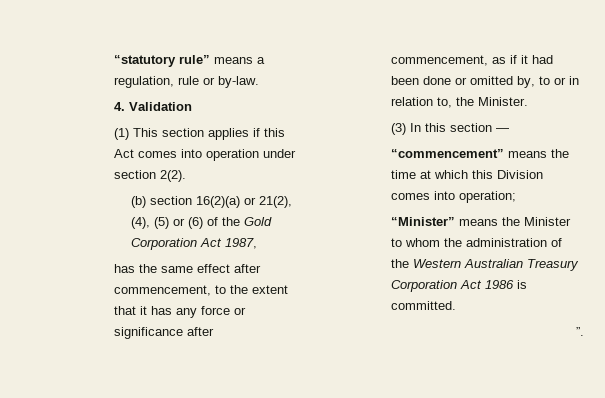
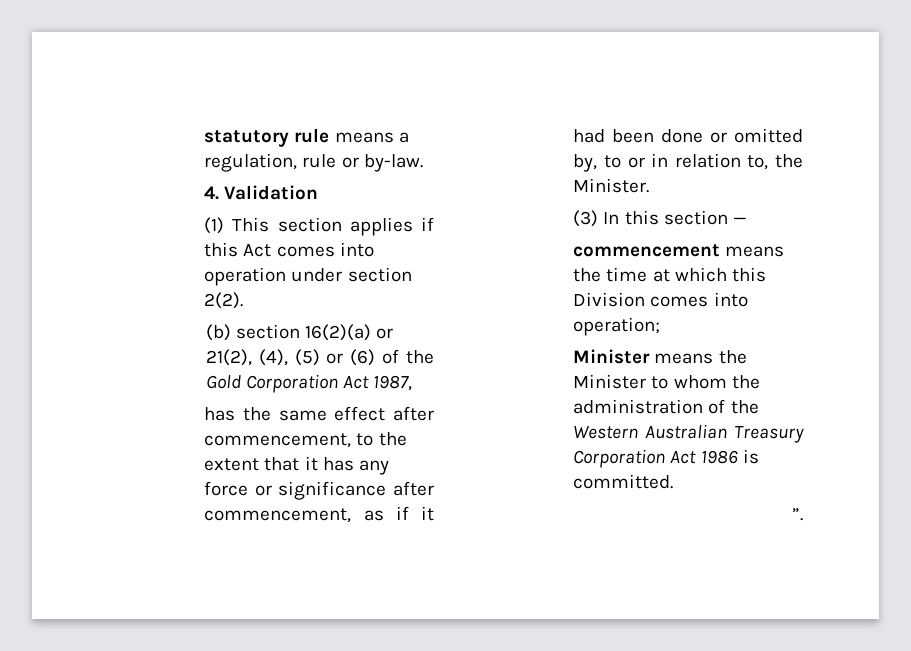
[114,55,211,67] “statutory rule” -> [204,128,330,147] statutory rule
[391,149,505,158] “commencement” -> [573,244,721,257] commencement
[391,217,456,226] “Minister” -> [573,349,651,364] Minister

